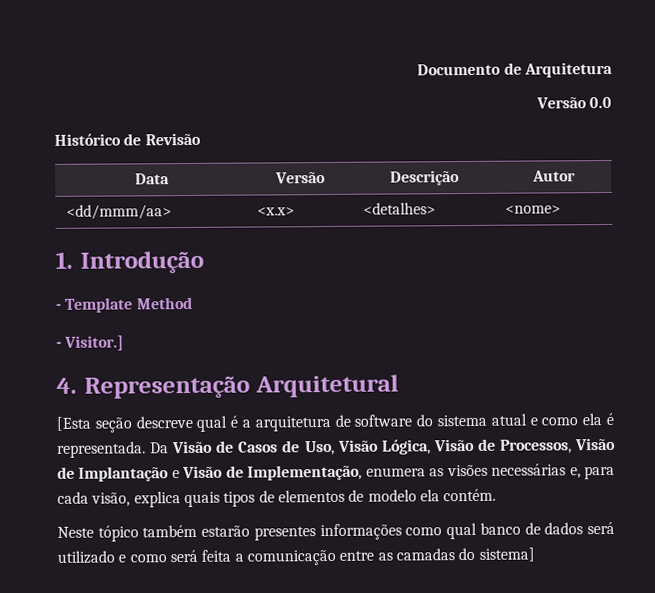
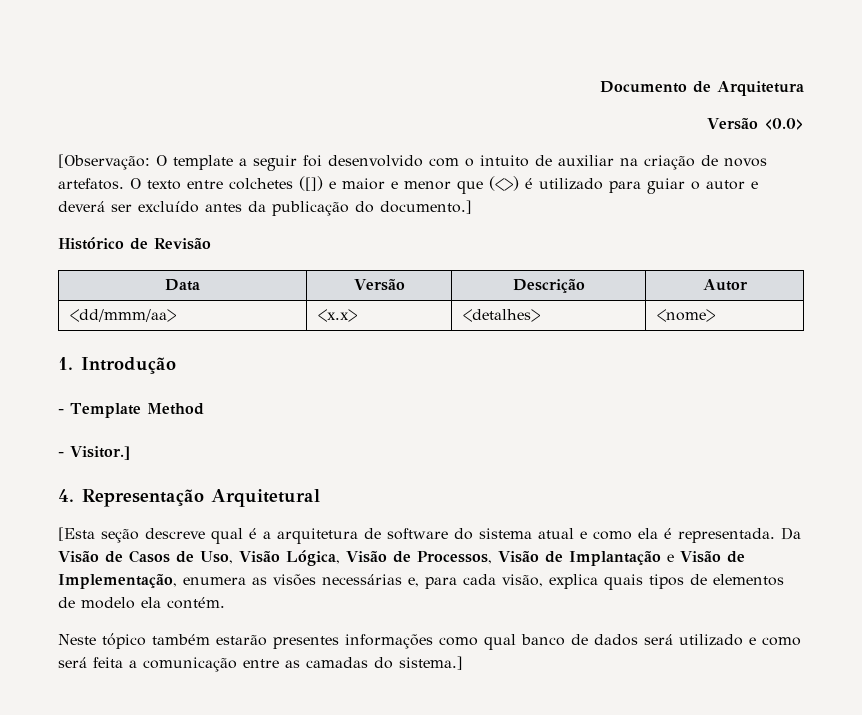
[589,96,613,109] 0.0 -> [764,118,804,130] [58,154,767,171] [58,176,758,194] [58,200,472,216] <0.0> // [Observação: O template a seguir foi desenvolvido com o intuito de auxiliar na criação de novos artefatos. O texto entre colchetes ([]) e maior e menor que (<>) é utilizado para guiar o autor e deverá ser excluído antes da publicação do documento.]
[478,547,535,562] sistema] -> [399,656,463,670] sistema.]

